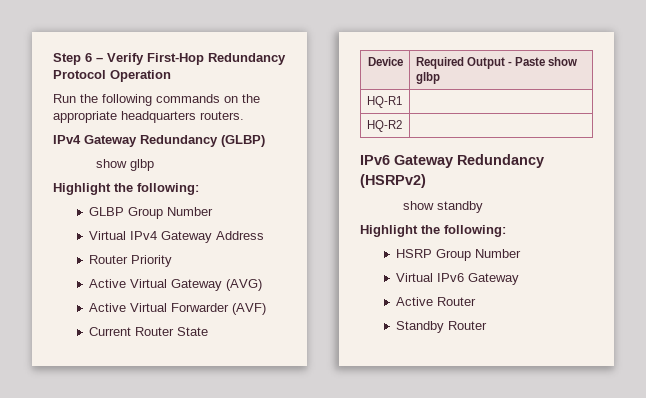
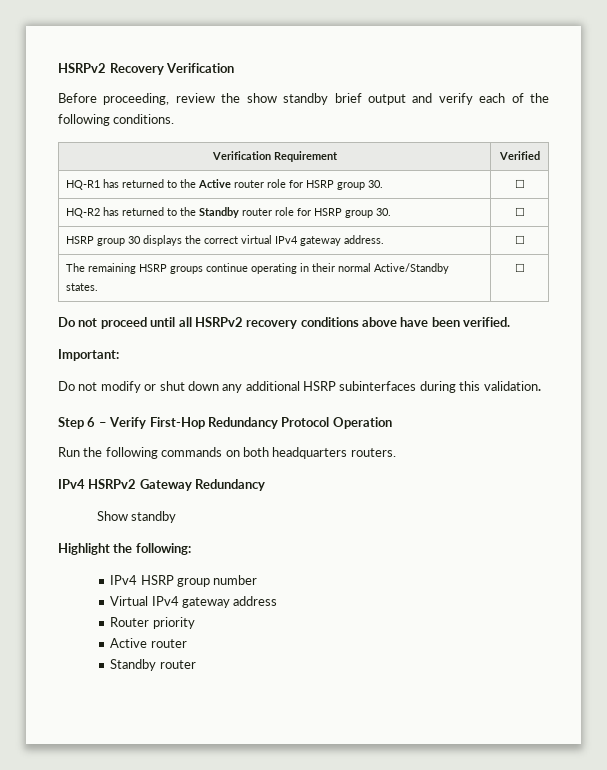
(53, 59) none -> [58,63,235,75] [58,93,549,105] [58,114,175,126] [211,151,338,162] [498,151,540,160] [66,179,384,190] [514,179,525,188] [66,207,392,218] [514,207,525,216] [66,235,385,246] [514,235,525,244] [66,263,450,274] [66,283,99,291] [514,263,525,272] [58,317,511,329] [58,349,119,361] [58,381,541,393] HSRPv2 Recovery Verification // Before proceeding, review the show standby brief output and verify each of the following conditions. // Verification Requirement | Verified // HQ-R1 has returned to the Active router role for HSRP group 30. | ☐ // HQ-R2 has returned to the Standby router role for HSRP group 30. | ☐ // HSRP group 30 displays the correct virtual IPv4 gateway address. | ☐ // The remaining HSRP groups continue operating in their normal Active/Standby states. | ☐ // Do not proceed until all HSRPv2 recovery conditions above have been verified. // Important: // Do not modify or shut down any additional HSRP subinterfaces during this validation. //
[242,94,260,103] [53,111,117,123] the appropriate -> [242,447,269,457] both
[84,135,265,147] [96,159,155,171] [53,183,199,195] [88,207,213,219] [88,231,264,243] [88,255,172,267] [88,279,262,291] [88,303,266,315] [88,327,208,336] [367,57,403,66] [415,57,578,69] [415,72,440,84] [366,96,402,108] [366,120,402,132] [360,154,544,168] [360,174,426,188] [403,201,484,213] [360,225,506,237] [395,249,521,261] [395,273,519,285] [395,297,476,306] [395,321,487,333] Gateway Redundancy (GLBP) // show glbp // Highlight the following: // GLBP Group Number // Virtual IPv4 Gateway Address // Router Priority // Active Virtual Gateway (AVG) // Active Virtual Forwarder (AVF) // Current Router State // Device | Required Output - Paste show glbp // HQ-R1 | // HQ-R2 | // IPv6 Gateway Redundancy (HSRPv2) // show standby // Highlight the following: // HSRP Group Number // Virtual IPv6 Gateway // Active Router // Standby Router -> [88,479,266,491] [96,511,176,523] [58,543,191,555] [110,575,258,587] [110,596,278,608] [110,617,195,629] [110,638,187,648] [110,659,196,671] HSRPv2 Gateway Redundancy // Show standby // Highlight the following: // IPv4 HSRP group number // Virtual IPv4 gateway address // Router priority // Active router // Standby router

